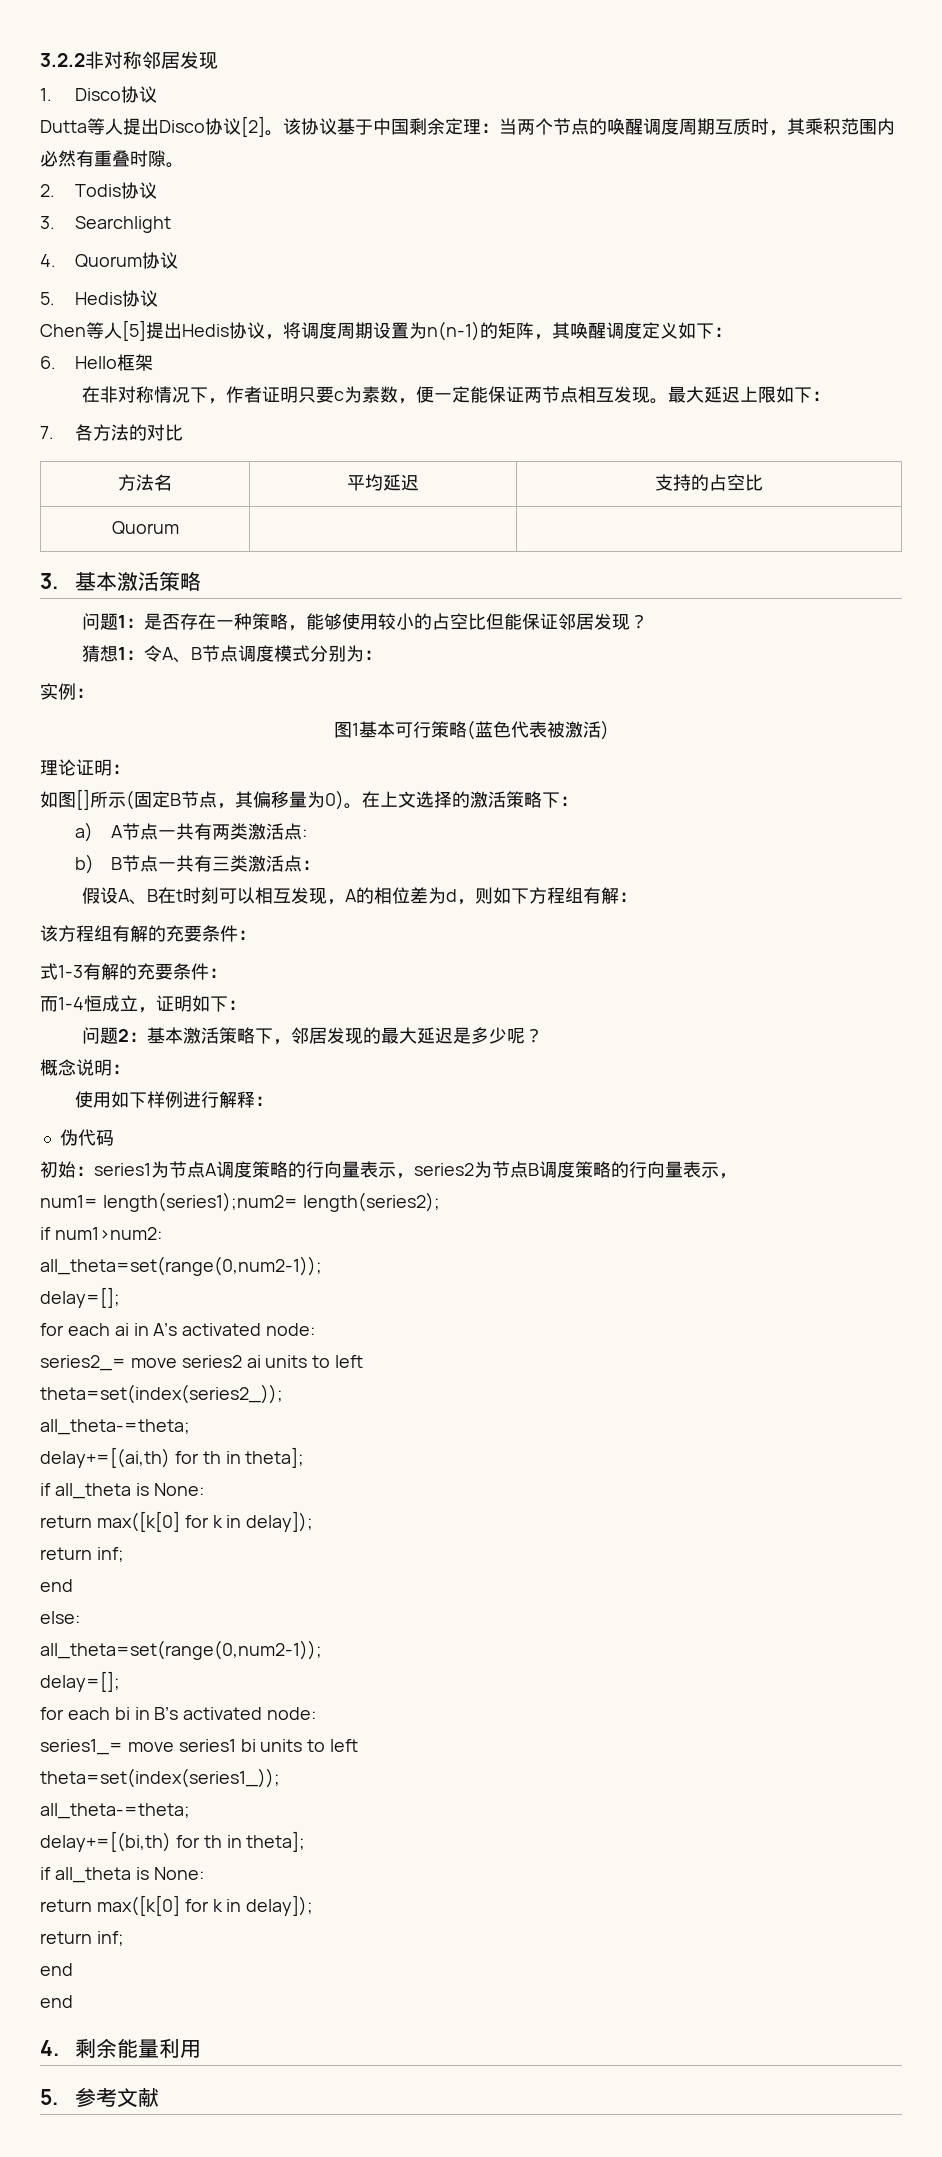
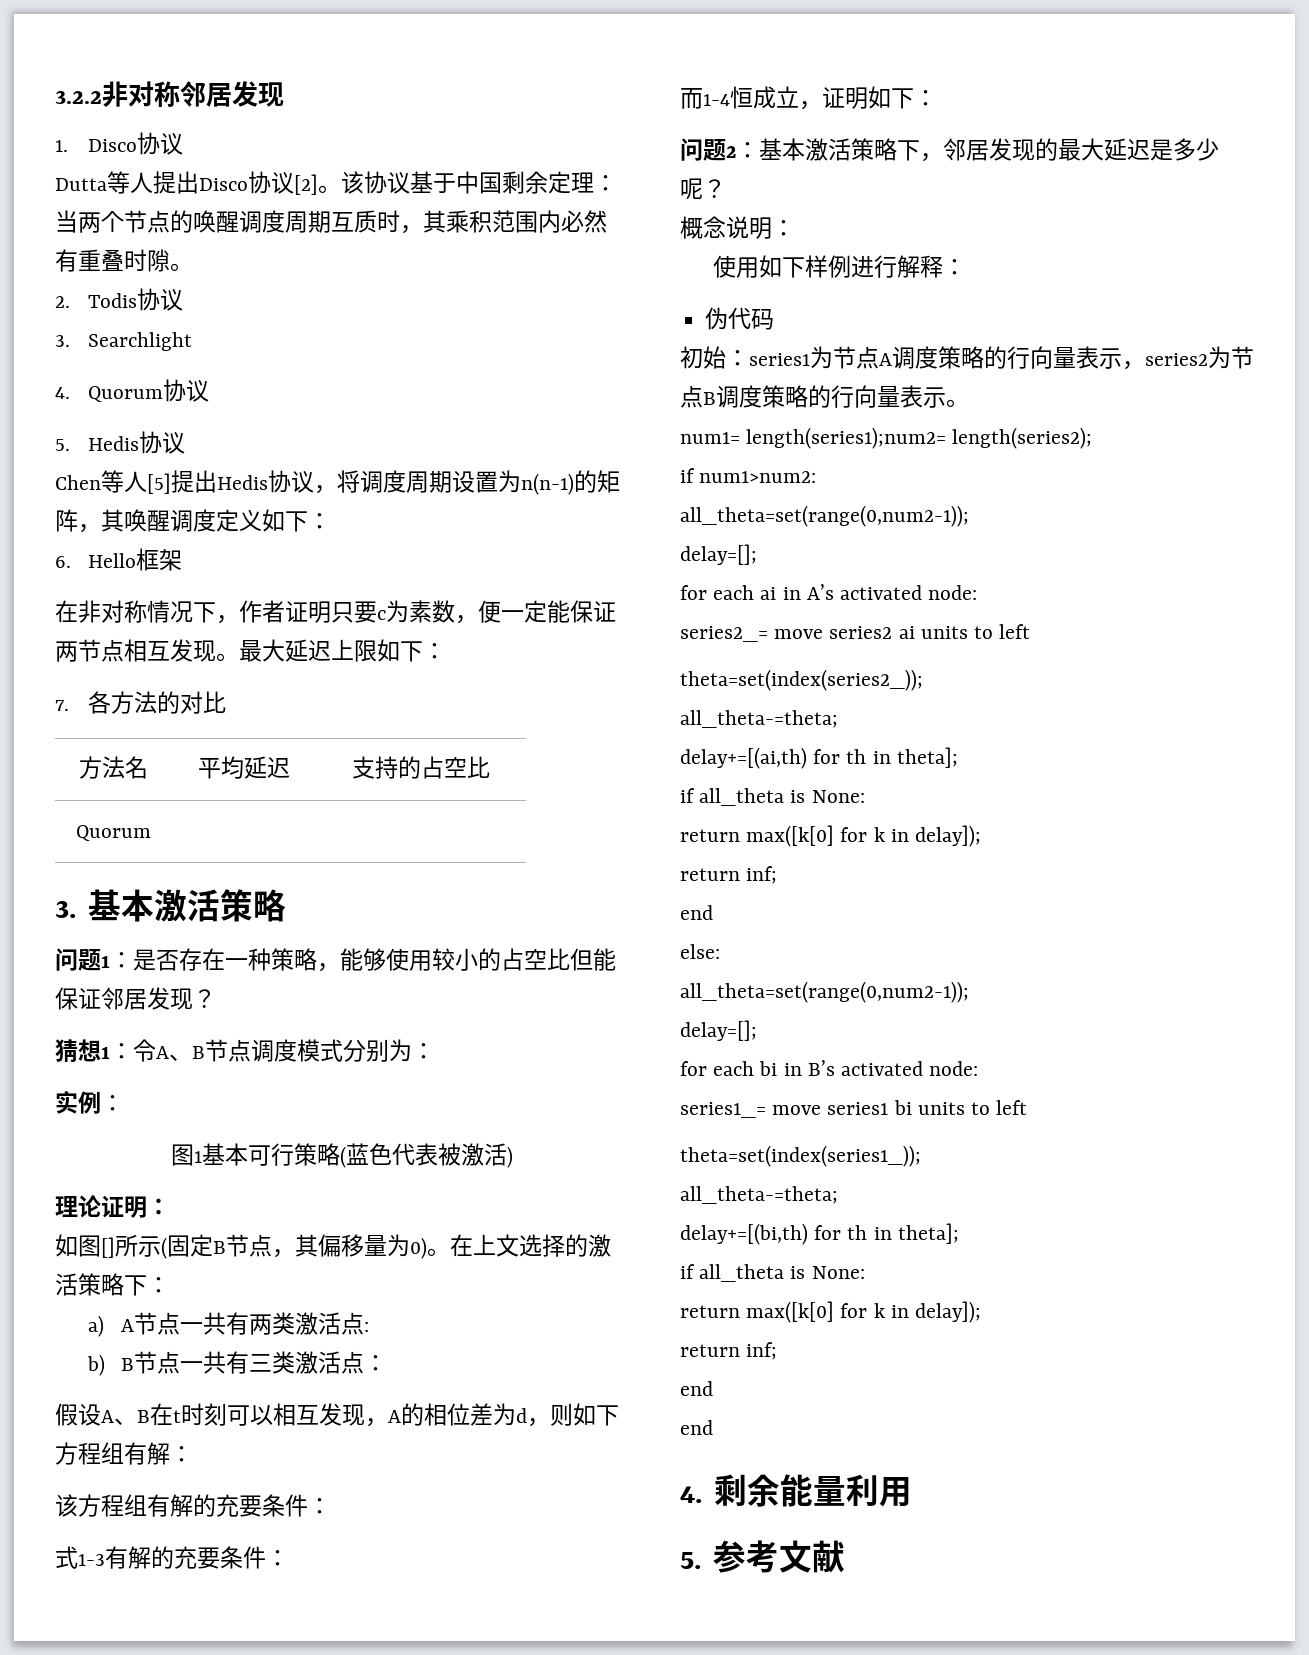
[719,1173,737,1179] ， -> [946,399,969,407] 。

